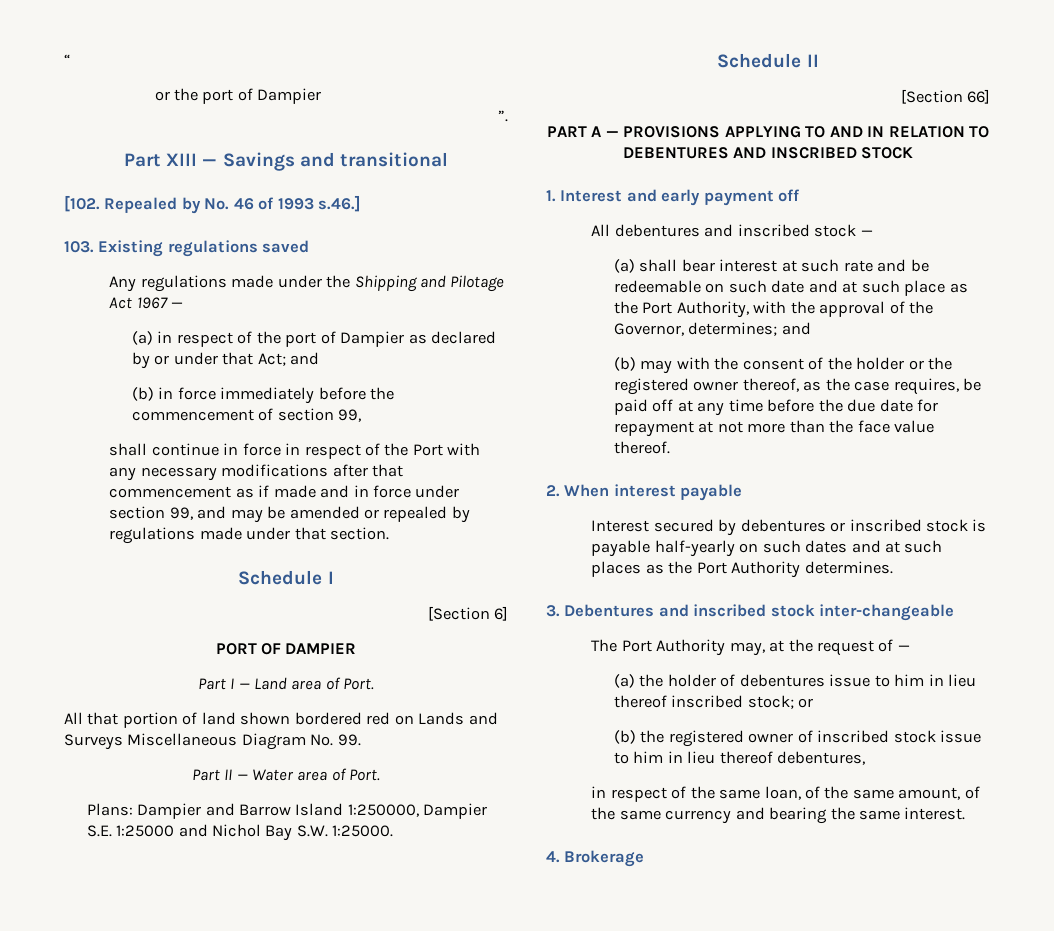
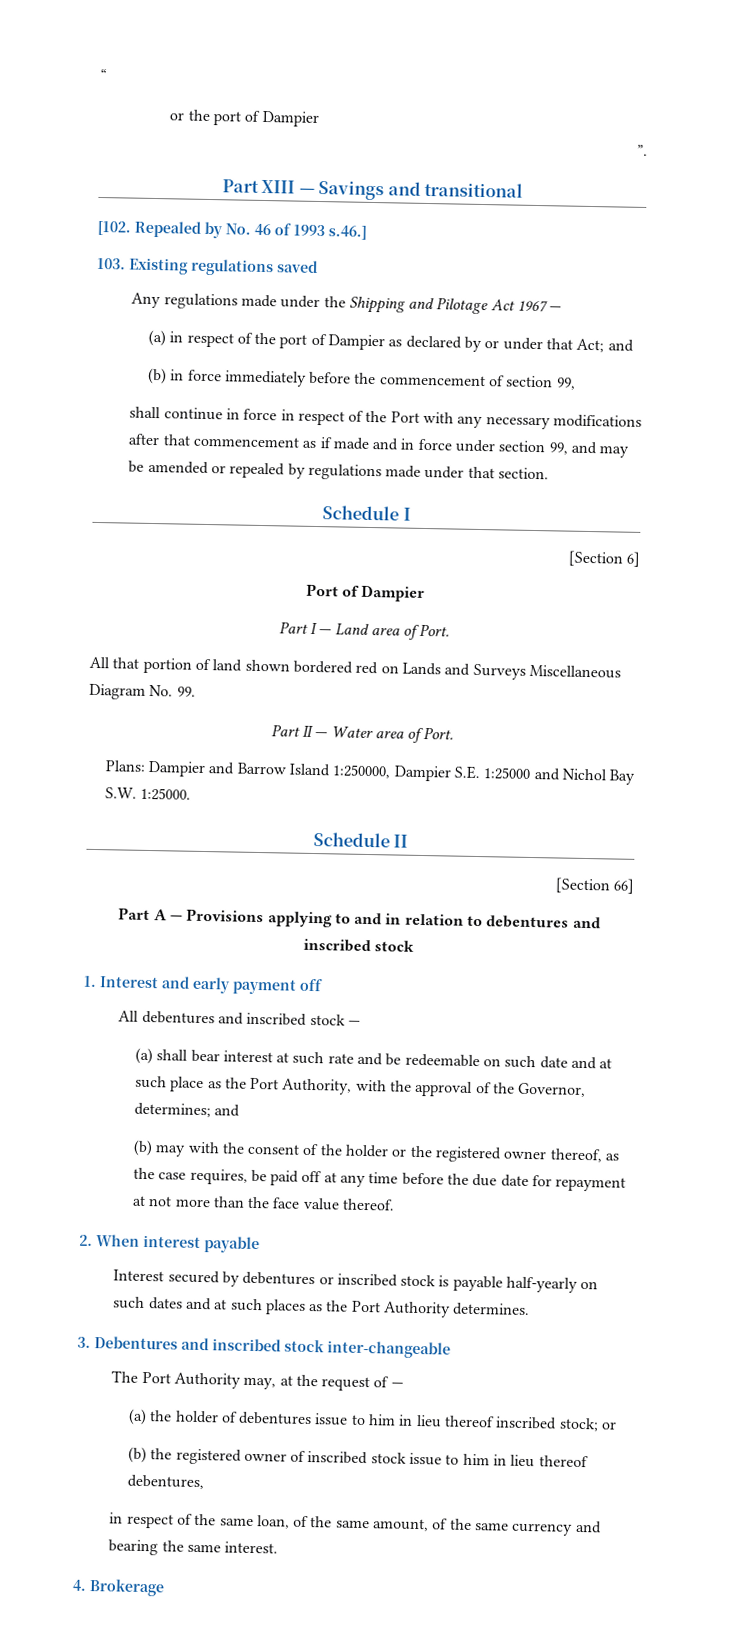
[215,643,357,655] PORT OF DAMPIER -> [305,583,426,603] Port of Dampier
[546,126,587,137] PART -> [118,907,151,921] Part
[623,126,990,138] [622,147,914,159] PROVISIONS APPLYING TO AND IN RELATION TO DEBENTURES AND INSCRIBED STOCK -> [186,908,601,929] [302,938,415,953] Provisions applying to and in relation to debentures and inscribed stock

